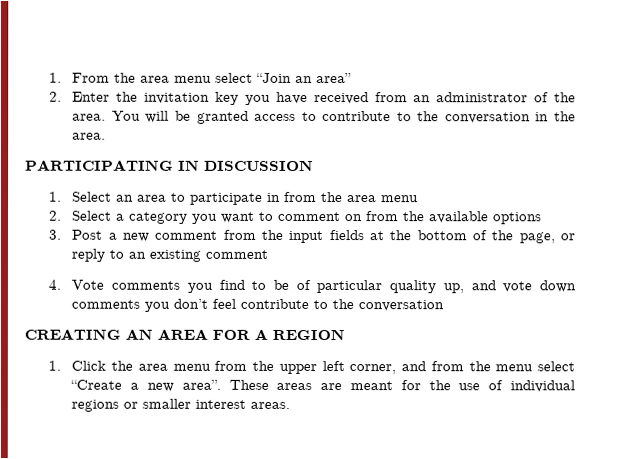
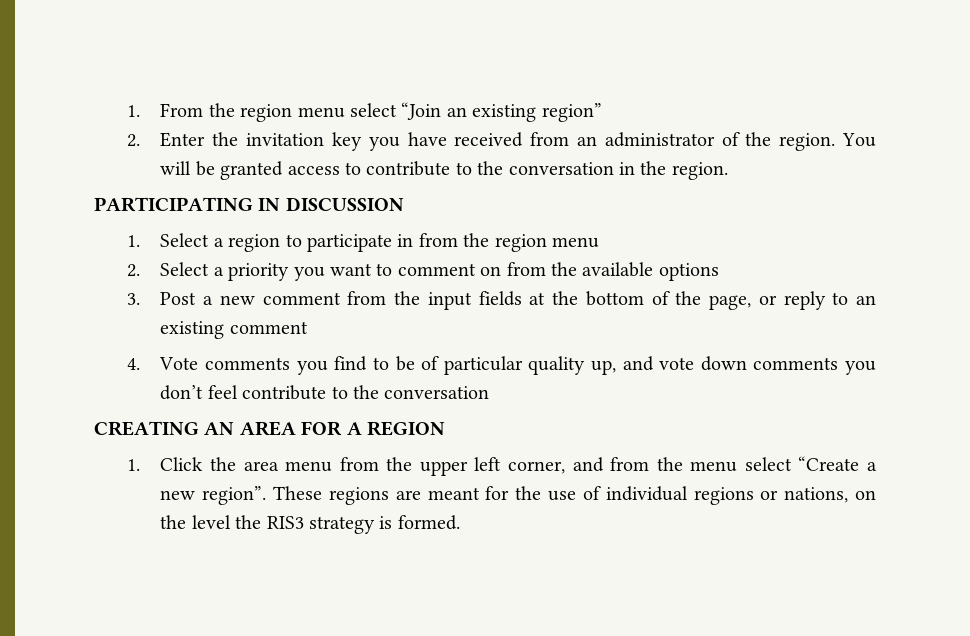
[140,75,171,83] area -> [240,104,293,122] region
[316,72,353,84] area” -> [472,103,602,122] existing region”
[72,113,107,121] area. -> [779,133,836,151] region.
[72,132,107,140] area. -> [671,162,728,180] region.
[116,194,168,202] an area -> [213,234,281,252] a region
[347,195,378,203] area -> [494,234,547,252] region
[129,211,189,224] category -> [228,263,290,281] priority
[181,379,313,390] area”. These areas -> [202,486,389,505] region”. These regions
[142,398,291,409] smaller interest areas. -> [784,487,877,503] [160,515,460,534] nations, on the level the RIS3 strategy is formed.

